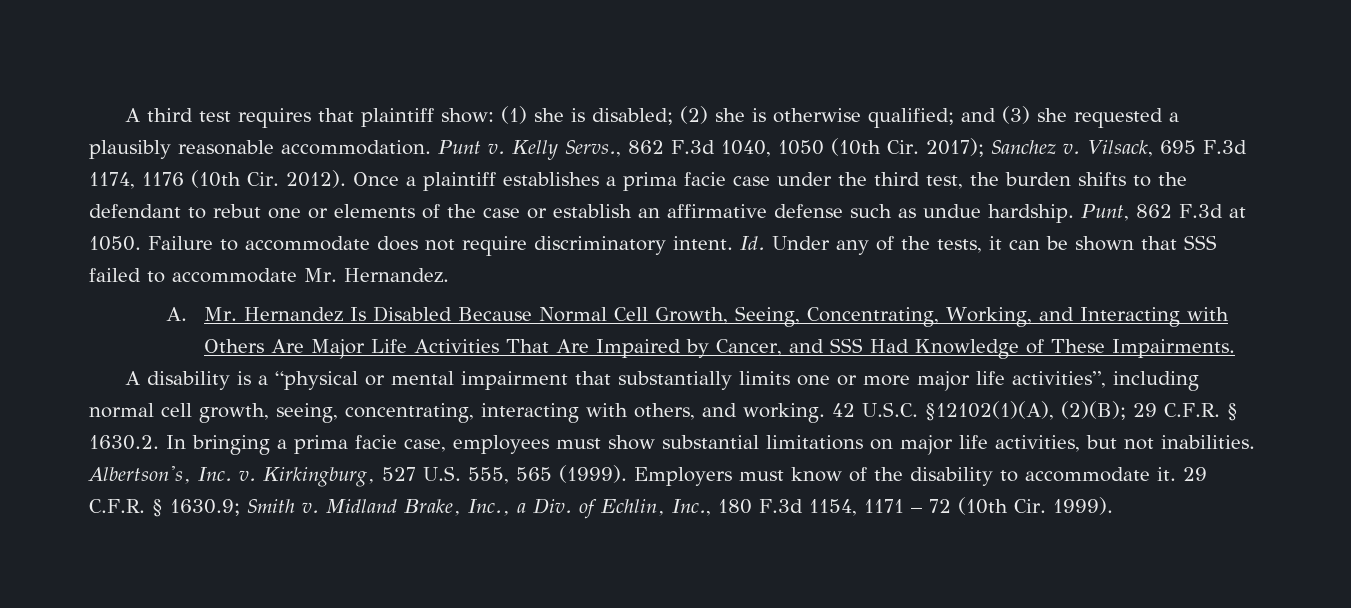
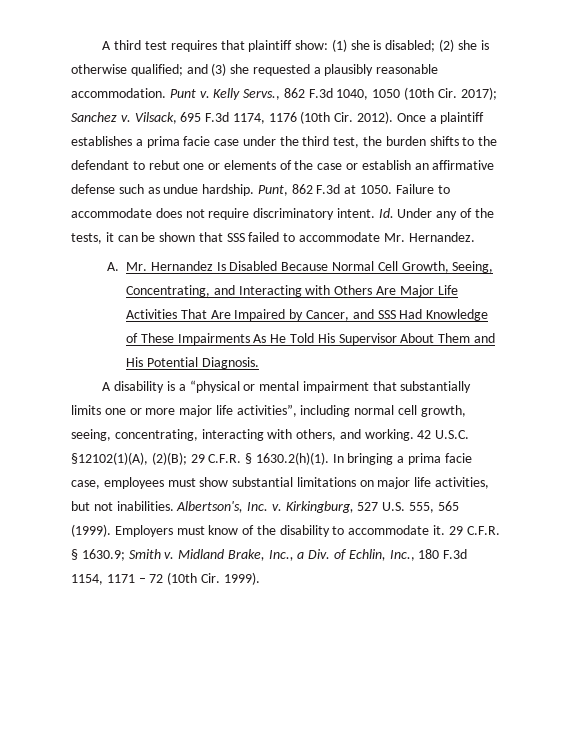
[946,307,1033,327] Working, -> (211, 291) none
[1112,339,1236,358] Impairments. -> [177,333,495,345] [126,357,259,369] Impairments As He Told His Supervisor About Them and His Potential Diagnosis.
[89,435,159,450] 1630.2. -> [255,452,329,465] 1630.2(h)(1).

